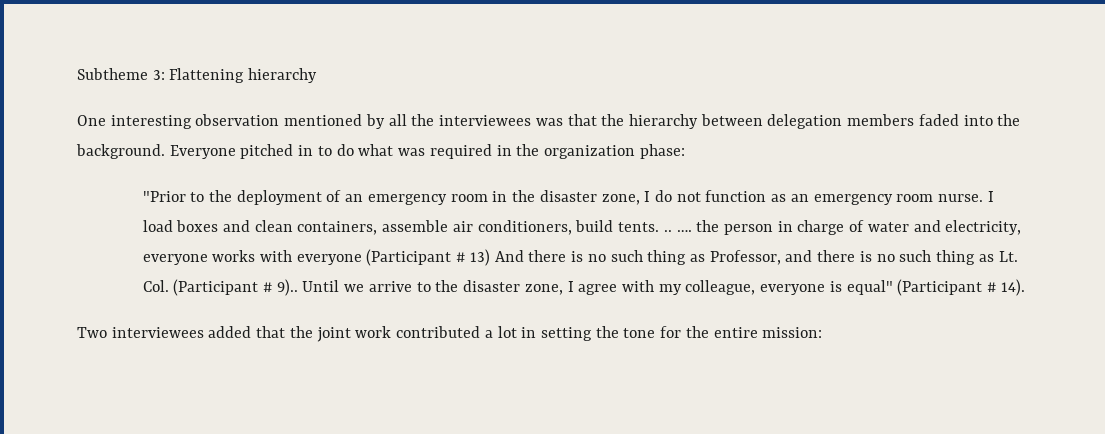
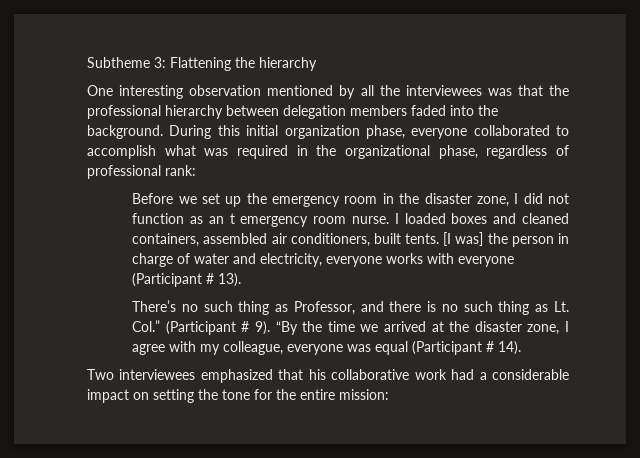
(245, 75) none -> [235,57,255,68] the
(625, 120) none -> [87,105,161,119] professional
[169,144,354,159] Everyone pitched in to do -> [169,125,569,139] [87,145,156,159] During this initial organization phase, everyone collaborated to accomplish
[543,144,685,159] [142,190,364,205] organization phase: // "Prior to the deployment of an -> [345,145,569,159] [87,165,196,179] [132,193,267,207] organizational phase, regardless of professional rank: // Before we set up the
[654,190,672,202] do -> [523,193,543,204] did
(809, 198) none -> [229,213,235,224] t
[142,220,173,232] load -> [404,213,446,224] loaded
[254,220,692,235] clean containers, assemble air conditioners, build tents. .. …. -> [522,213,569,224] [132,232,484,247] cleaned containers, assembled air conditioners, built tents. [I was]
[469,249,584,266] 13) And there is -> [218,273,242,287] [132,300,177,312] 13). // There’s
[142,279,431,296] Col. (Participant # 9).. Until we arrive to -> [132,320,444,335] Col.” (Participant # 9). “By the time we arrived at
[829,280,893,295] is equal" -> [347,341,409,355] was equal
[208,326,537,342] added that the joint work contributed a lot in -> [200,369,570,383] [87,389,149,403] emphasized that his collaborative work had a considerable impact on

